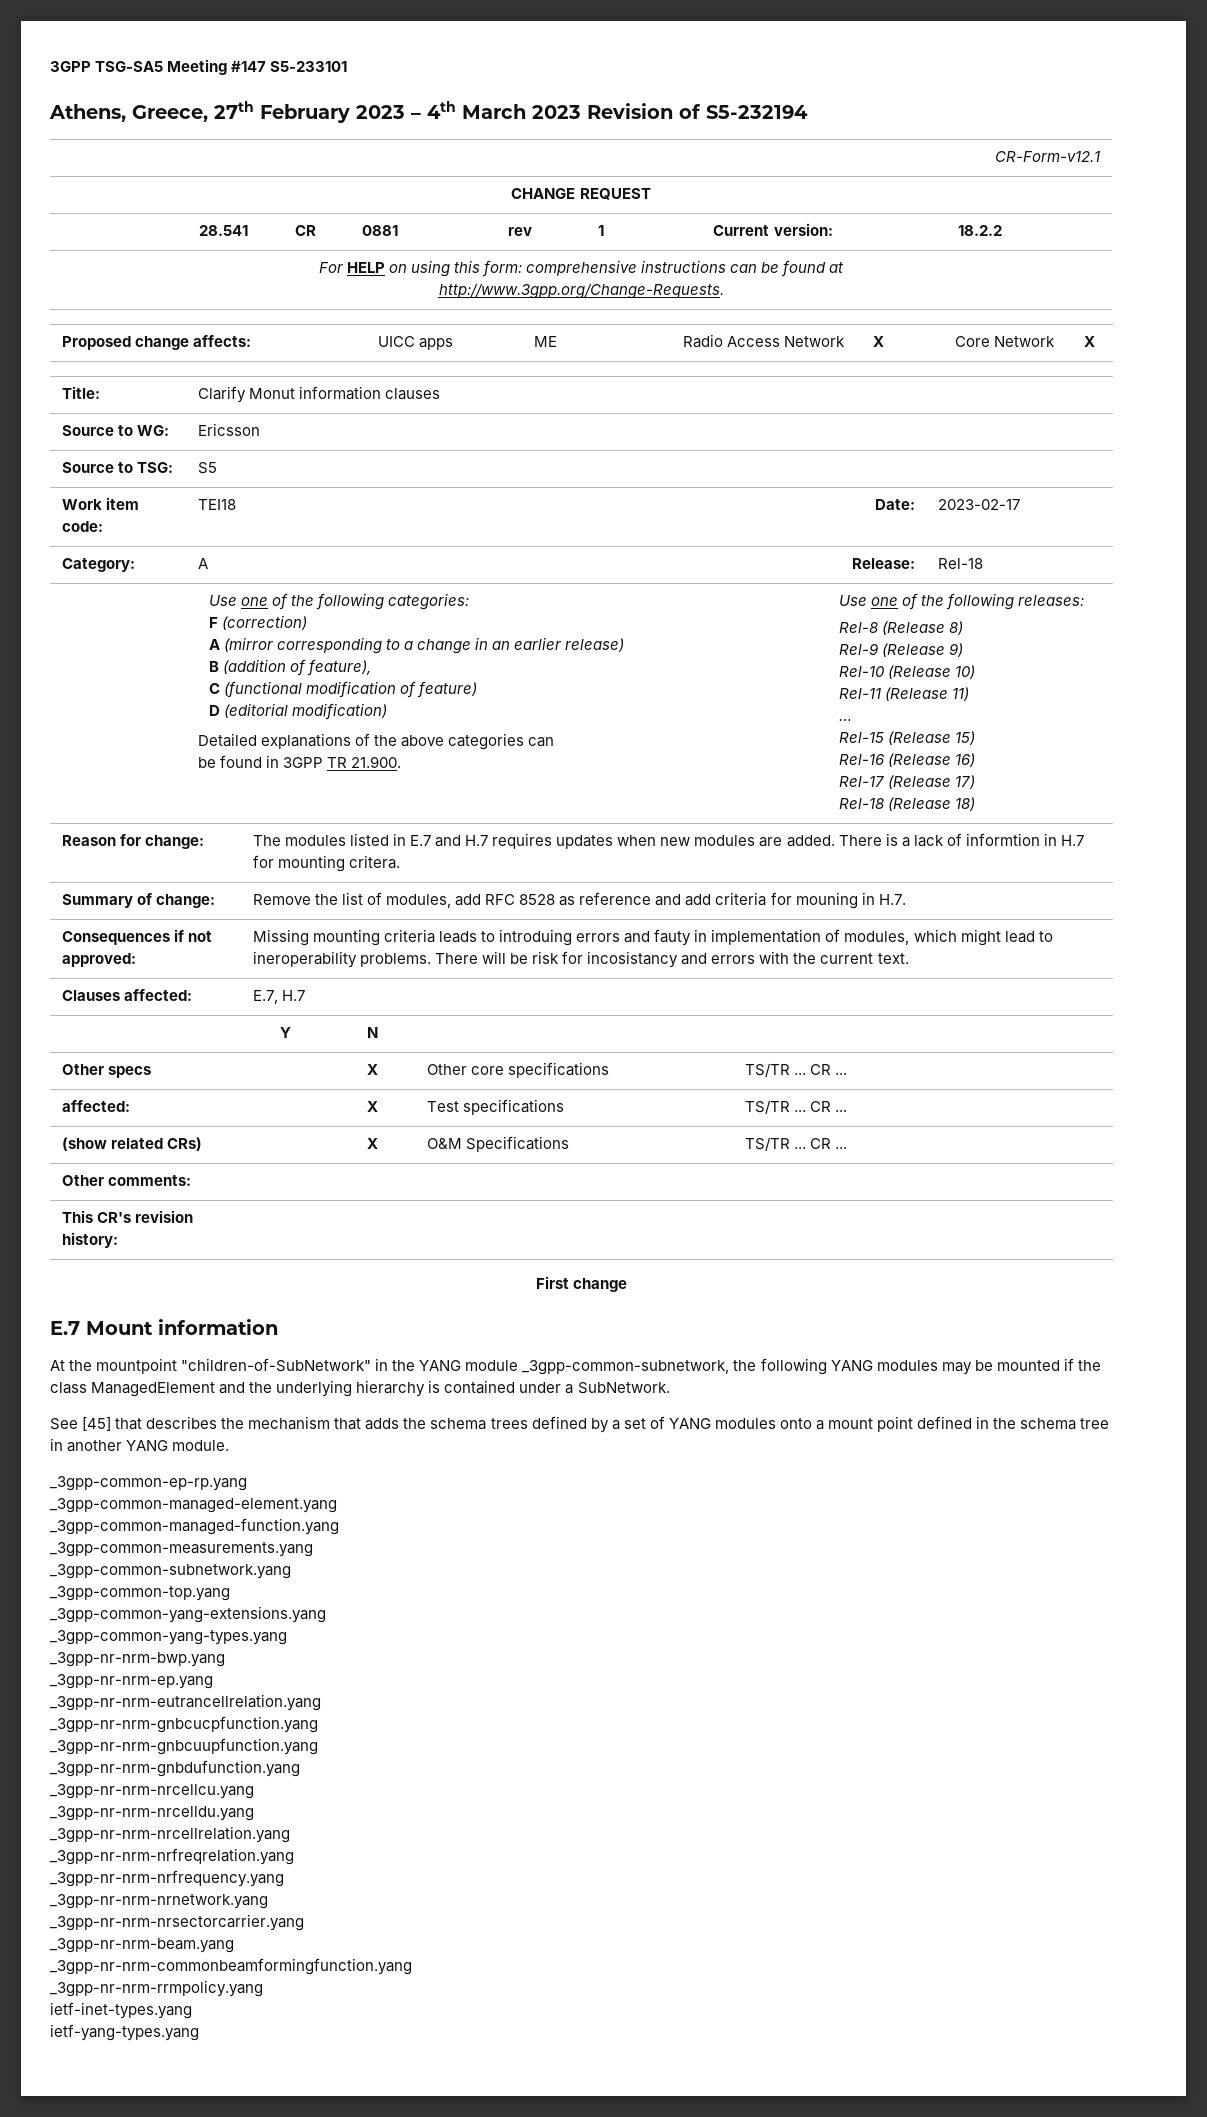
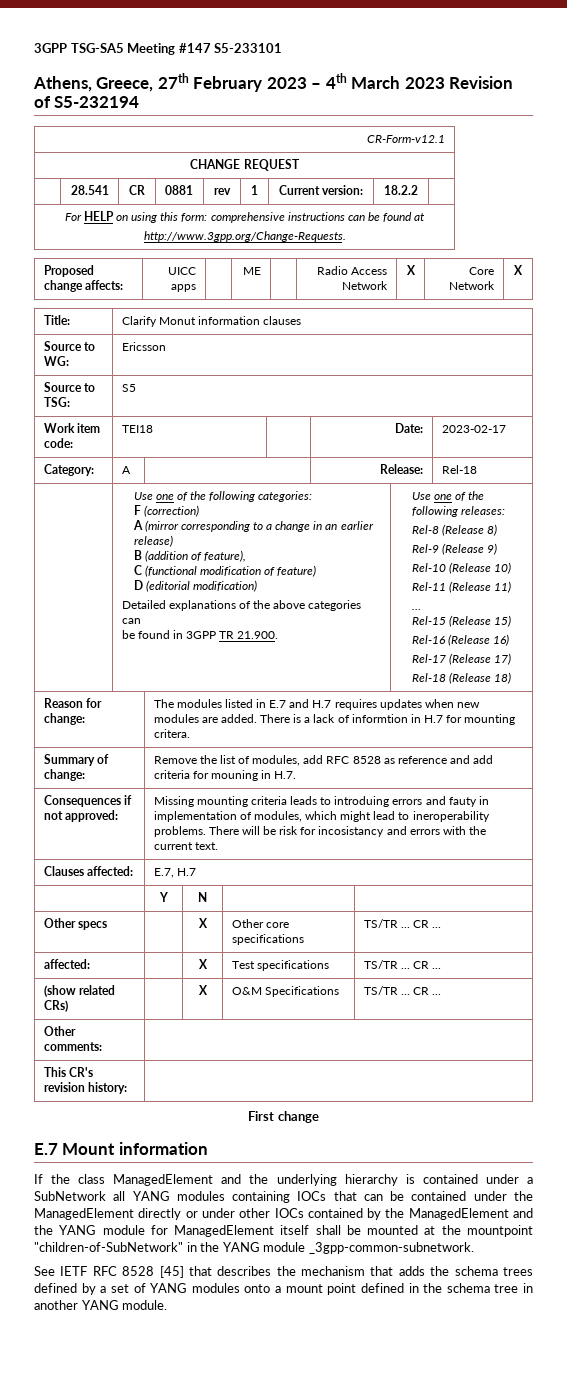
[50,1358,1074,1375] At the mountpoint "children-of-SubNetwork" in the YANG module _3gpp-common-subnetwork, the following YANG modules may be mounted if -> [34,1174,43,1184] If
[577,1382,670,1394] [50,1418,78,1430] SubNetwork. // See -> [34,1191,533,1203] [34,1208,534,1220] [34,1225,533,1237] [34,1242,474,1254] [34,1266,155,1276] SubNetwork all YANG modules containing IOCs that can be contained under the ManagedElement directly or under other IOCs contained by the ManagedElement and the YANG module for ManagedElement itself shall be mounted at the mountpoint "children-of-SubNetwork" in the YANG module _3gpp-common-subnetwork. // See IETF RFC 8528
[50,1476,247,1491] [50,1498,337,1513] [50,1518,339,1535] [50,1542,313,1557] [50,1564,291,1579] [50,1586,230,1601] [50,1606,326,1623] [50,1630,287,1645] [50,1652,225,1667] [50,1674,213,1689] [50,1694,321,1711] [50,1716,318,1733] [50,1738,318,1755] [50,1760,300,1777] [50,1784,254,1799] [50,1806,254,1821] [50,1826,290,1843] [50,1848,294,1865] [50,1870,284,1887] [50,1894,268,1909] [50,1914,304,1931] [50,1938,234,1953] [50,1958,412,1975] [50,1980,263,1997] [50,2002,192,2019] [50,2024,199,2041] // _3gpp-common-ep-rp.yang // _3gpp-common-managed-element.yang // _3gpp-common-managed-function.yang // _3gpp-common-measurements.yang // _3gpp-common-subnetwork.yang // _3gpp-common-top.yang // _3gpp-common-yang-extensions.yang // _3gpp-common-yang-types.yang // _3gpp-nr-nrm-bwp.yang // _3gpp-nr-nrm-ep.yang // _3gpp-nr-nrm-eutrancellrelation.yang // _3gpp-nr-nrm-gnbcucpfunction.yang // _3gpp-nr-nrm-gnbcuupfunction.yang // _3gpp-nr-nrm-gnbdufunction.yang // _3gpp-nr-nrm-nrcellcu.yang // _3gpp-nr-nrm-nrcelldu.yang // _3gpp-nr-nrm-nrcellrelation.yang // _3gpp-nr-nrm-nrfreqrelation.yang // _3gpp-nr-nrm-nrfrequency.yang // _3gpp-nr-nrm-nrnetwork.yang // _3gpp-nr-nrm-nrsectorcarrier.yang // _3gpp-nr-nrm-beam.yang // _3gpp-nr-nrm-commonbeamformingfunction.yang // _3gpp-nr-nrm-rrmpolicy.yang // ietf-inet-types.yang // ietf-yang-types.yang -> (168, 1305) none

